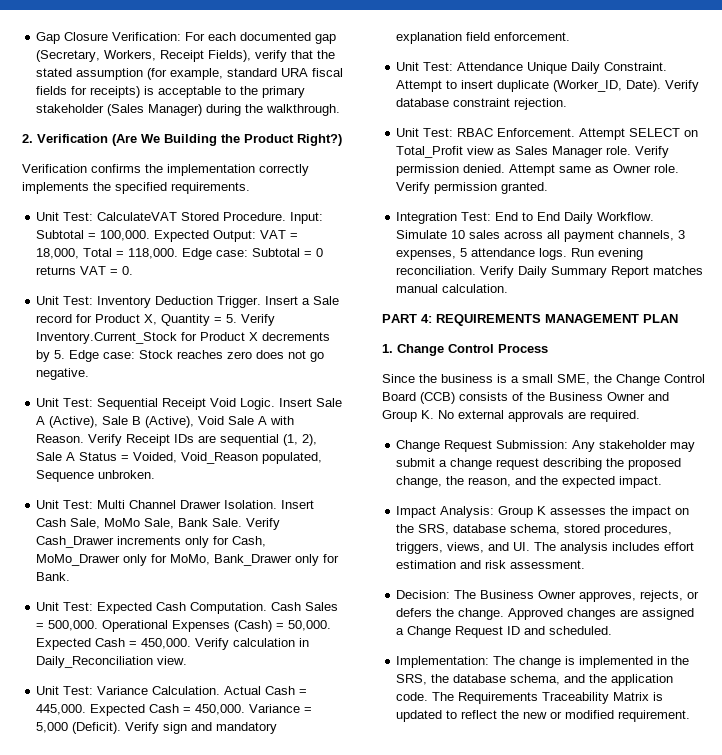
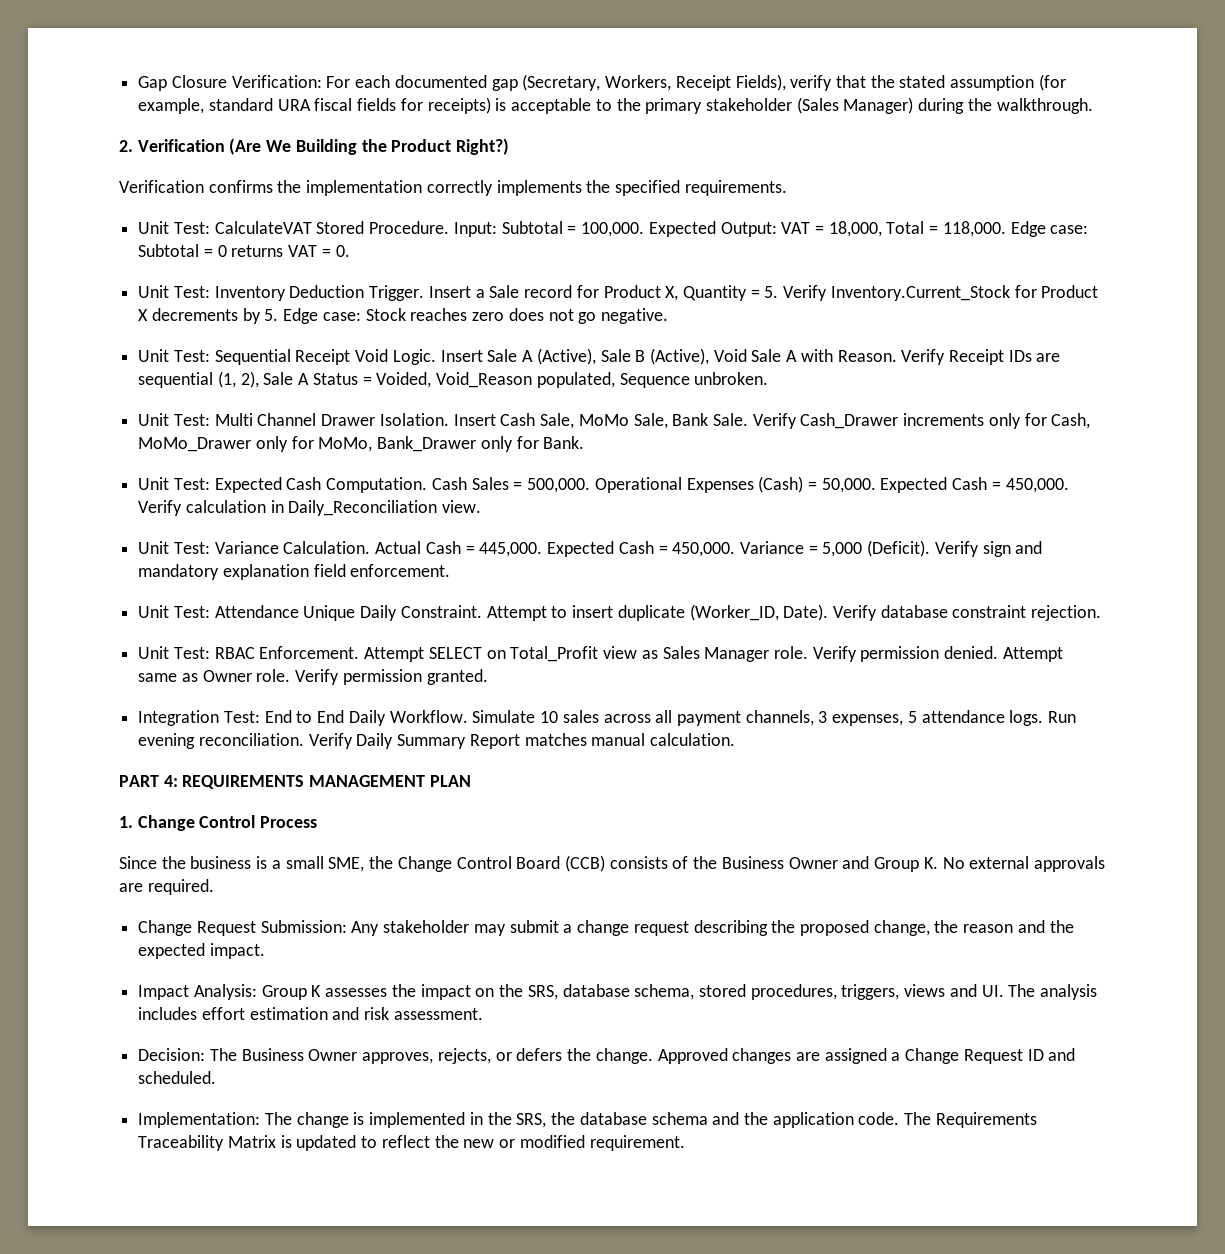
[468,477,512,487] reason, -> [963,924,1014,933] reason
[447,542,485,553] views, -> [904,984,946,997] views
[510,674,561,685] schema, -> [651,1112,708,1125] schema

